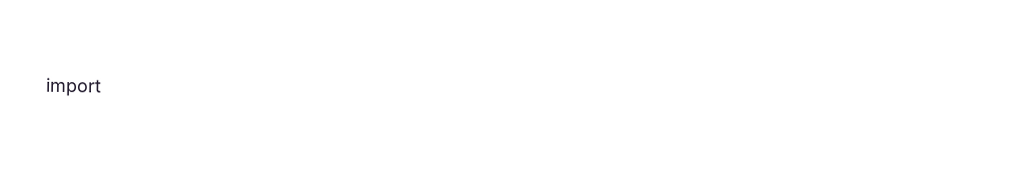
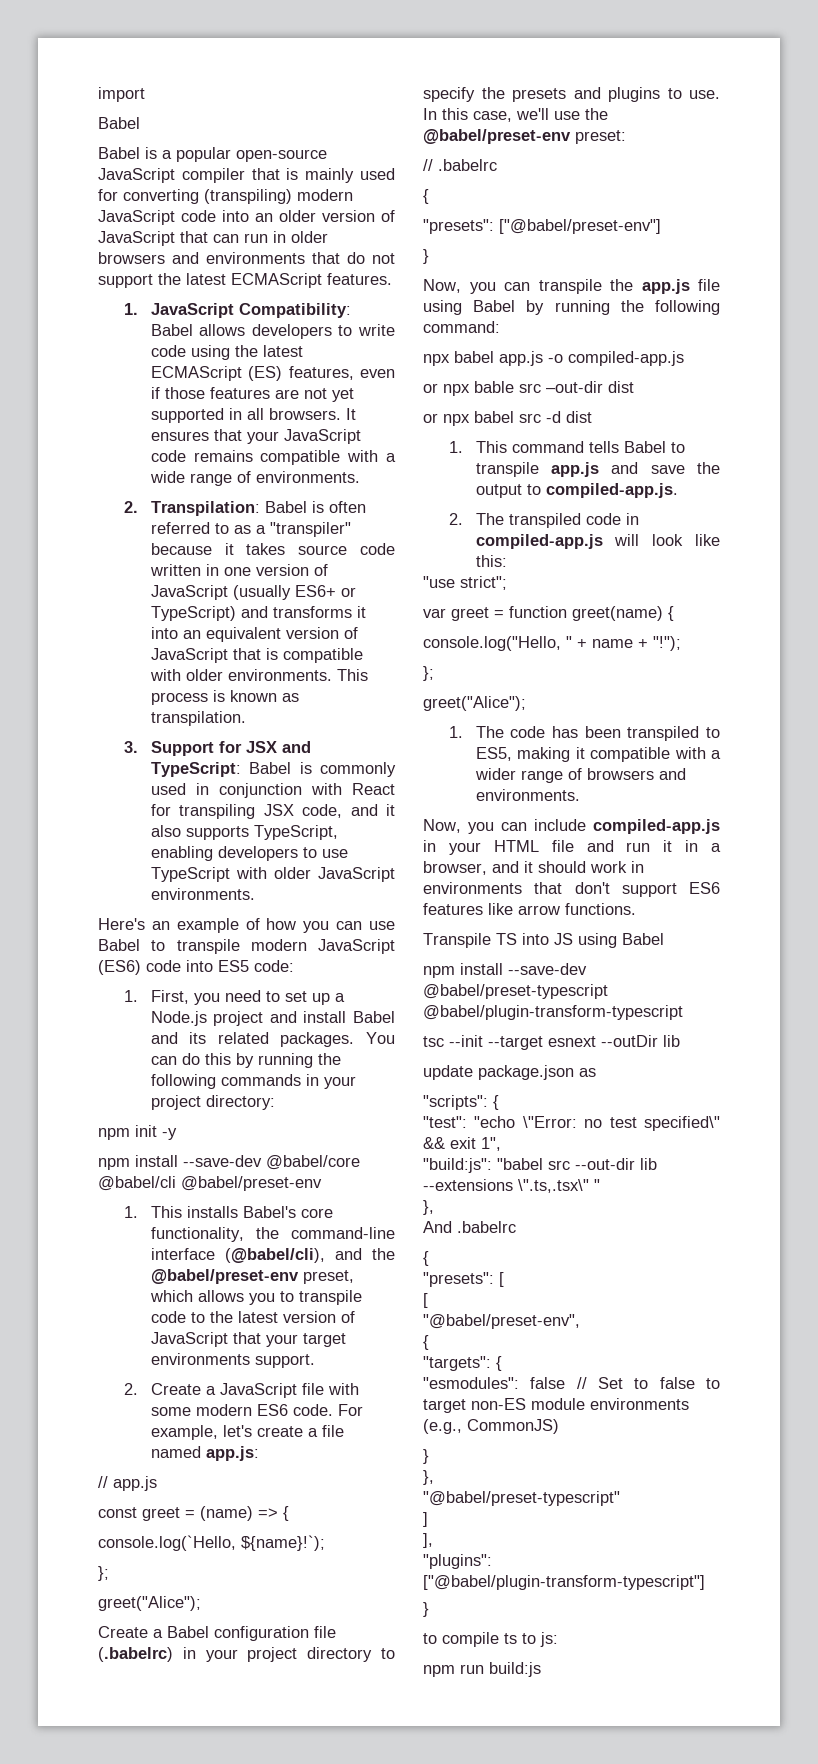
(102, 87) none -> [98,117,140,129] [98,147,327,162] [98,168,396,183] [98,189,353,204] [98,210,395,225] [98,231,328,246] [98,252,395,264] [98,273,392,288] [124,303,351,318] [150,324,395,339] [150,345,303,360] [150,366,395,381] [150,387,354,402] [150,408,356,423] [150,429,361,444] [150,450,396,465] [149,471,360,486] [124,501,366,516] [150,522,351,537] [150,543,395,555] [149,564,328,576] [150,585,356,600] [150,606,366,621] [150,627,358,642] [150,648,363,663] [149,669,368,681] [150,690,299,705] [150,711,246,726] [124,741,311,756] [150,762,396,777] [150,783,395,798] [150,804,395,819] [150,825,338,840] [150,846,348,861] [150,867,395,882] [150,888,255,900] [98,918,395,933] [98,939,395,954] [98,960,294,975] [124,990,345,1005] [150,1011,395,1026] [150,1032,395,1047] [150,1053,341,1068] [150,1074,356,1089] [150,1095,275,1110] [98,1125,177,1140] [98,1155,360,1170] [98,1176,322,1191] [124,1206,333,1218] [150,1227,395,1242] [150,1248,395,1263] [150,1269,354,1284] [149,1290,362,1305] [150,1311,355,1323] [150,1332,346,1347] [150,1353,315,1368] [124,1383,359,1398] [150,1404,363,1416] [150,1425,344,1440] [150,1446,259,1461] [98,1476,157,1491] [98,1506,289,1521] [98,1535,325,1551] [98,1566,109,1581] [98,1596,201,1611] [98,1626,336,1641] [98,1647,396,1662] [423,87,720,102] [423,108,608,122] [423,129,626,144] [423,159,497,171] [423,189,429,204] [423,219,661,234] [423,249,429,264] [423,279,720,294] [423,300,720,315] [423,321,500,333] [423,351,684,366] [423,381,634,396] [423,411,592,426] [449,441,685,453] [475,462,720,477] [475,483,678,498] [449,513,639,528] [475,534,720,549] [475,555,507,567] [423,576,507,590] [423,606,674,621] [423,636,681,651] [423,666,434,681] [423,696,526,711] [449,726,720,741] [475,747,721,762] [474,768,686,783] [475,789,580,801] [423,819,720,834] [423,840,721,855] [423,861,644,875] [423,882,720,897] [423,903,636,915] [423,933,664,948] [423,963,587,978] [423,984,608,999] [423,1005,683,1020] [423,1035,680,1050] [423,1065,596,1080] [423,1095,499,1110] [423,1116,720,1131] [423,1137,501,1151] [423,1158,657,1173] [423,1179,600,1193] [423,1200,434,1215] [423,1221,516,1233] [423,1251,429,1266] [423,1272,504,1287] [423,1293,428,1308] [423,1314,580,1329] [423,1335,429,1350] [423,1356,502,1371] [423,1377,720,1389] [423,1398,689,1413] [423,1419,559,1434] [423,1449,429,1464] [423,1470,434,1485] [423,1491,620,1506] [423,1512,428,1527] [423,1533,433,1548] [423,1554,492,1569] [423,1575,705,1590] [423,1602,429,1617] [423,1632,558,1647] [423,1662,541,1677] // Babel // Babel is a popular open-source JavaScript compiler that is mainly used for converting (transpiling) modern JavaScript code into an older version of JavaScript that can run in older browsers and environments that do not support the latest ECMAScript features. // 1. JavaScript Compatibility: Babel allows developers to write code using the latest ECMAScript (ES) features, even if those features are not yet supported in all browsers. It ensures that your JavaScript code remains compatible with a wide range of environments. // 2. Transpilation: Babel is often referred to as a "transpiler" because it takes source code written in one version of JavaScript (usually ES6+ or TypeScript) and transforms it into an equivalent version of JavaScript that is compatible with older environments. This process is known as transpilation. // 3. Support for JSX and TypeScript: Babel is commonly used in conjunction with React for transpiling JSX code, and it also supports TypeScript, enabling developers to use TypeScript with older JavaScript environments. // Here's an example of how you can use Babel to transpile modern JavaScript (ES6) code into ES5 code: // 1. First, you need to set up a Node.js project and install Babel and its related packages. You can do this by running the following commands in your project directory: // npm init -y // npm install --save-dev @babel/core @babel/cli @babel/preset-env // 1. This installs Babel's core functionality, the command-line interface (@babel/cli), and the @babel/preset-env preset, which allows you to transpile code to the latest version of JavaScript that your target environments support. // 2. Create a JavaScript file with some modern ES6 code. For example, let's create a file named app.js: // // app.js // const greet = (name) => { // console.log(`Hello, ${name}!`); // }; // greet("Alice"); // Create a Babel configuration file (.babelrc) in your project directory to specify the presets and plugins to use. In this case, we'll use the @babel/preset-env preset: // // .babelrc // { // "presets": ["@babel/preset-env"] // } // Now, you can transpile the app.js file using Babel by running the following command: // npx babel app.js -o compiled-app.js // or npx bable src –out-dir dist // or npx babel src -d dist // 1. This command tells Babel to transpile app.js and save the output to compiled-app.js. // 2. The transpiled code in compiled-app.js will look like this: // "use strict"; // var greet = function greet(name) { // console.log("Hello, " + name + "!"); // }; // greet("Alice"); // 1. The code has been transpiled to ES5, making it compatible with a wider range of browsers and environments. // Now, you can include compiled-app.js in your HTML file and run it in a browser, and it should work in environments that don't support ES6 features like arrow functions. // Transpile TS into JS using Babel // npm install --save-dev @babel/preset-typescript @babel/plugin-transform-typescript // tsc --init --target esnext --outDir lib // update package.json as // "scripts": { // "test": "echo \"Error: no test specified\" && exit 1", // "build:js": "babel src --out-dir lib --extensions \".ts,.tsx\" " // }, // And .babelrc // { // "presets": [ // [ // "@babel/preset-env", // { // "targets": { // "esmodules": false // Set to false to target non-ES module environments (e.g., CommonJS) // } // }, // "@babel/preset-typescript" // ] // ], // "plugins": ["@babel/plugin-transform-typescript"] // } // to compile ts to js: // npm run build:js

